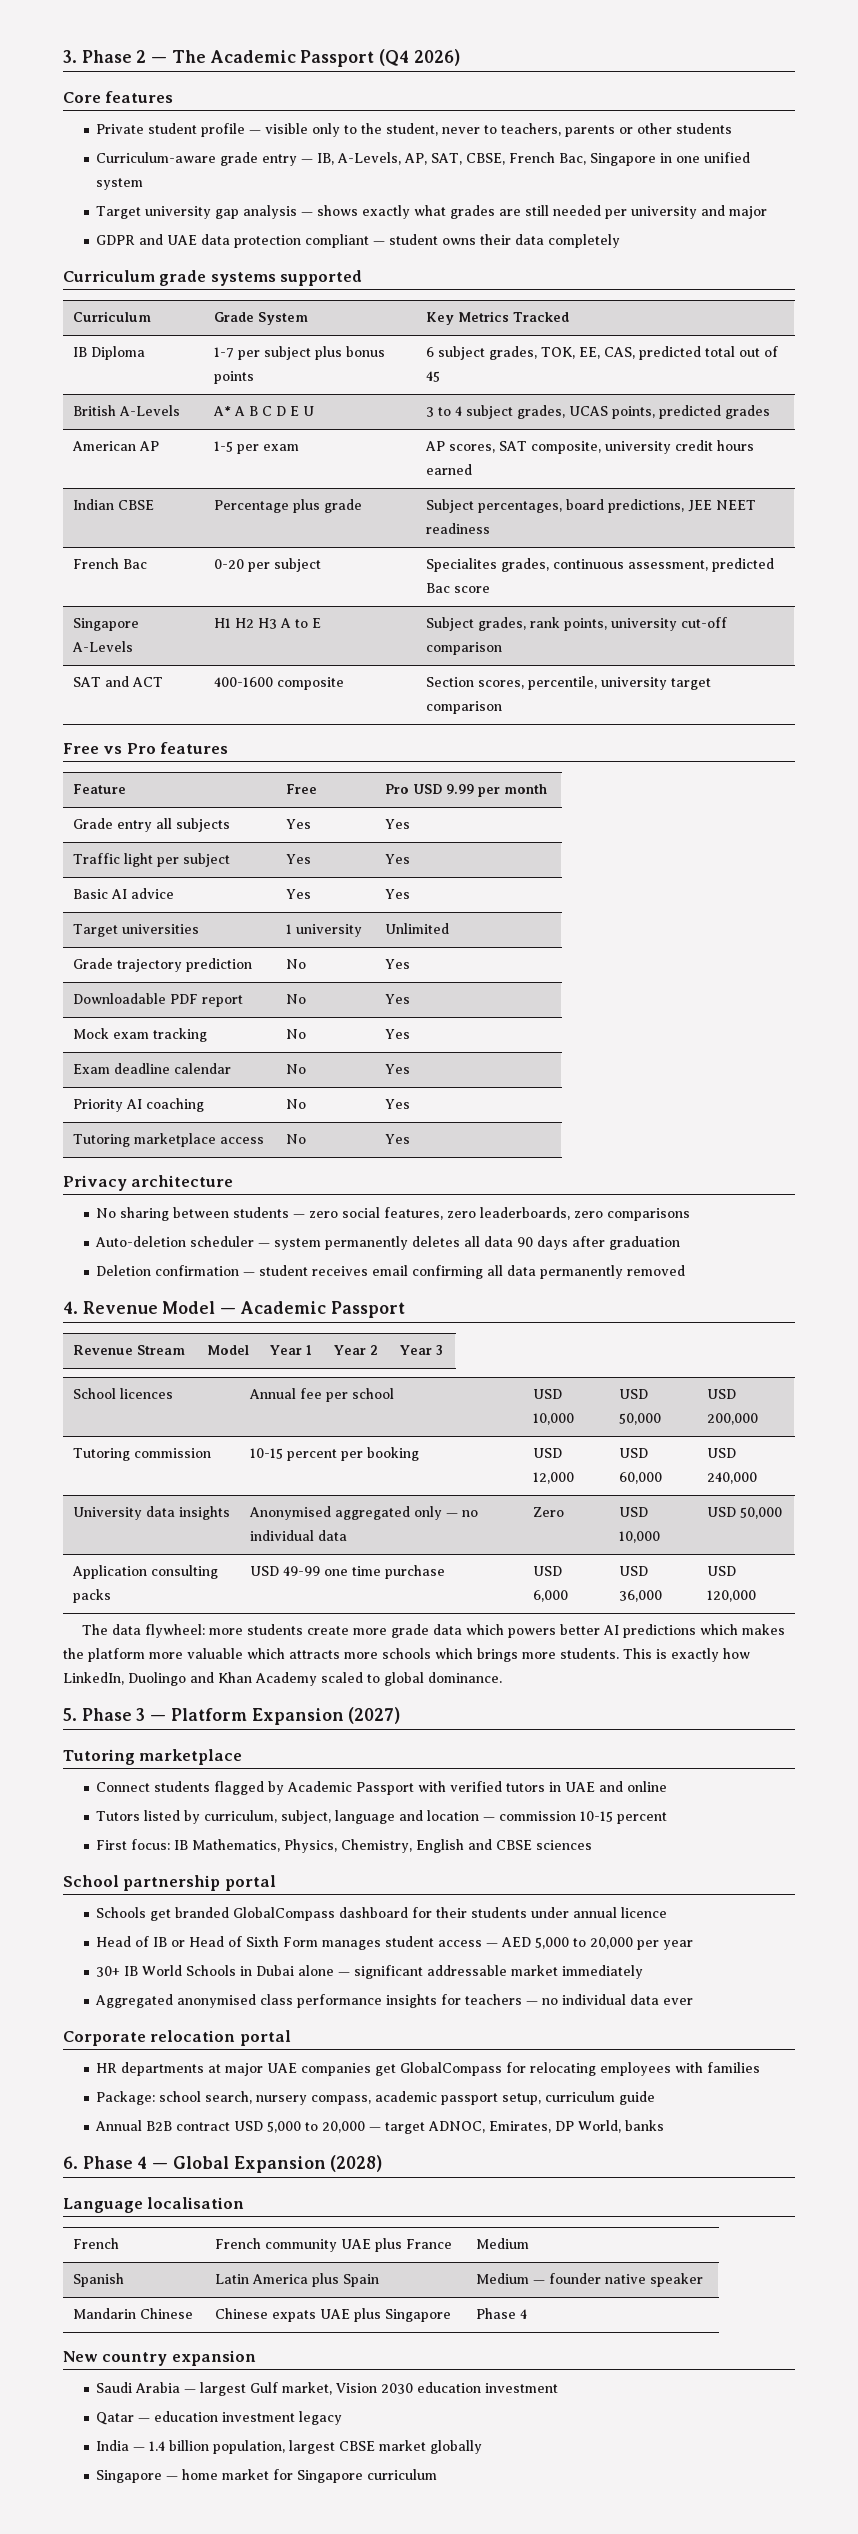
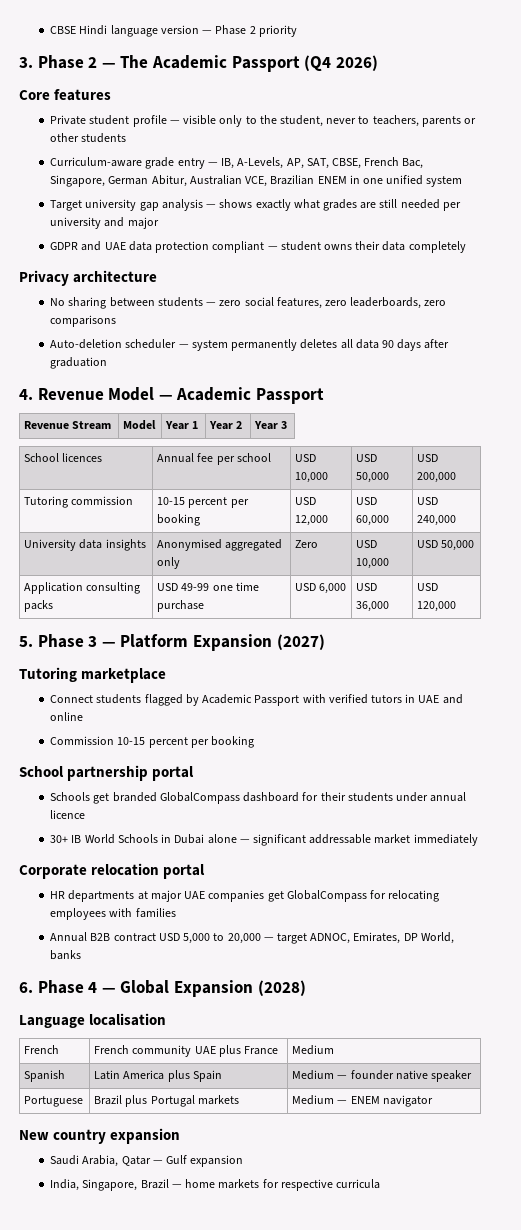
(63, 56) none -> [50,25,297,37] CBSE Hindi language version — Phase 2 priority //
[590,153,657,166] Singapore -> [50,175,347,187] Singapore, German Abitur, Australian VCE, Brazilian ENEM
[63,270,363,286] [73,311,152,322] [214,312,309,325] [426,311,570,325] [73,346,146,360] [214,346,386,360] [214,371,255,384] [426,346,779,360] [426,371,441,382] [73,405,181,416] [213,406,315,416] [426,405,771,419] [72,441,160,451] [214,441,300,454] [425,440,755,454] [426,464,473,475] [73,499,155,510] [214,499,363,513] [426,499,757,513] [426,523,491,534] [73,558,148,569] [214,558,322,572] [426,558,775,572] [426,583,491,593] [73,618,140,631] [72,641,134,652] [214,618,322,629] [426,617,728,631] [426,642,503,655] [73,676,164,687] [214,677,345,690] [426,676,712,690] [426,701,503,714] [63,742,229,754] [73,784,127,794] [286,784,318,794] [385,784,548,797] [73,818,231,832] [286,819,312,829] [385,819,411,829] [73,853,231,867] [286,854,312,864] [385,854,411,864] [73,888,175,899] [286,889,312,899] [385,889,411,899] [73,924,200,937] [286,924,363,937] [385,923,450,934] [73,958,253,972] [286,959,307,969] [385,959,411,969] [73,993,244,1007] [286,994,307,1004] [385,994,411,1004] [73,1028,208,1042] [286,1029,307,1039] [385,1029,411,1039] [73,1063,232,1074] [286,1064,307,1074] [385,1064,411,1074] [73,1098,205,1112] [286,1099,307,1109] [385,1099,411,1109] [73,1133,265,1147] [286,1134,307,1144] [385,1134,411,1144] // Curriculum grade systems supported // Curriculum | Grade System | Key Metrics Tracked // IB Diploma | 1-7 per subject plus bonus points | 6 subject grades, TOK, EE, CAS, predicted total out of 45 // British A-Levels | A* A B C D E U | 3 to 4 subject grades, UCAS points, predicted grades // American AP | 1-5 per exam | AP scores, SAT composite, university credit hours earned // Indian CBSE | Percentage plus grade | Subject percentages, board predictions, JEE NEET readiness // French Bac | 0-20 per subject | Specialites grades, continuous assessment, predicted Bac score // Singapore A-Levels | H1 H2 H3 A to E | Subject grades, rank points, university cut-off comparison // SAT and ACT | 400-1600 composite | Section scores, percentile, university target comparison // Free vs Pro features // Feature | Free | Pro USD 9.99 per month // Grade entry all subjects | Yes | Yes // Traffic light per subject | Yes | Yes // Basic AI advice | Yes | Yes // Target universities | 1 university | Unlimited // Grade trajectory prediction | No | Yes // Downloadable PDF report | No | Yes // Mock exam tracking | No | Yes // Exam deadline calendar | No | Yes // Priority AI coaching | No | Yes // Tutoring marketplace access | No | Yes -> (466, 247) none
[96,1265,686,1279] // Deletion confirmation — student receives email confirming all data permanently removed -> (108, 363) none
[446,1510,479,1517] [250,1530,348,1541] — no individual data -> (181, 563) none
[81,1624,785,1638] [63,1648,750,1662] [63,1672,502,1686] // The data flywheel: more students create more grade data which powers better AI predictions which makes the platform more valuable which attracts more schools which brings more students. This is exactly how LinkedIn, Duolingo and Khan Academy scaled to global dominance. -> (457, 606) none
[96,1810,668,1824] [96,1839,593,1853] Tutors listed by curriculum, subject, language and location — commission 10-15 percent // First focus: IB Mathematics, Physics, Chemistry, English and CBSE sciences -> [50,736,255,748] Commission 10-15 percent per booking
[96,1936,694,1950] // Head of IB or Head of Sixth Form manages student access — AED 5,000 to 20,000 per year -> (86, 814) none
[95,1994,694,2008] // Aggregated anonymised class performance insights for teachers — no individual data ever -> (478, 840) none
[96,2091,656,2105] // Package: school search, nursery compass, academic passport setup, curriculum guide -> (176, 913) none
[73,2308,194,2319] [215,2308,452,2322] [476,2308,528,2319] [63,2350,256,2366] [96,2382,559,2396] [96,2411,343,2425] [96,2440,483,2454] [96,2469,438,2483] Mandarin Chinese | Chinese expats UAE plus Singapore | Phase 4 // New country expansion // Saudi Arabia — largest Gulf market, Vision 2030 education investment // Qatar — education investment legacy // India — 1.4 billion population, largest CBSE market globally // Singapore — home market for Singapore curriculum -> [24,1096,84,1107] [94,1095,239,1107] [292,1095,433,1107] [19,1128,181,1144] [50,1155,244,1167] [50,1179,381,1191] Portuguese | Brazil plus Portugal markets | Medium — ENEM navigator // New country expansion // Saudi Arabia, Qatar — Gulf expansion // India, Singapore, Brazil — home markets for respective curricula

